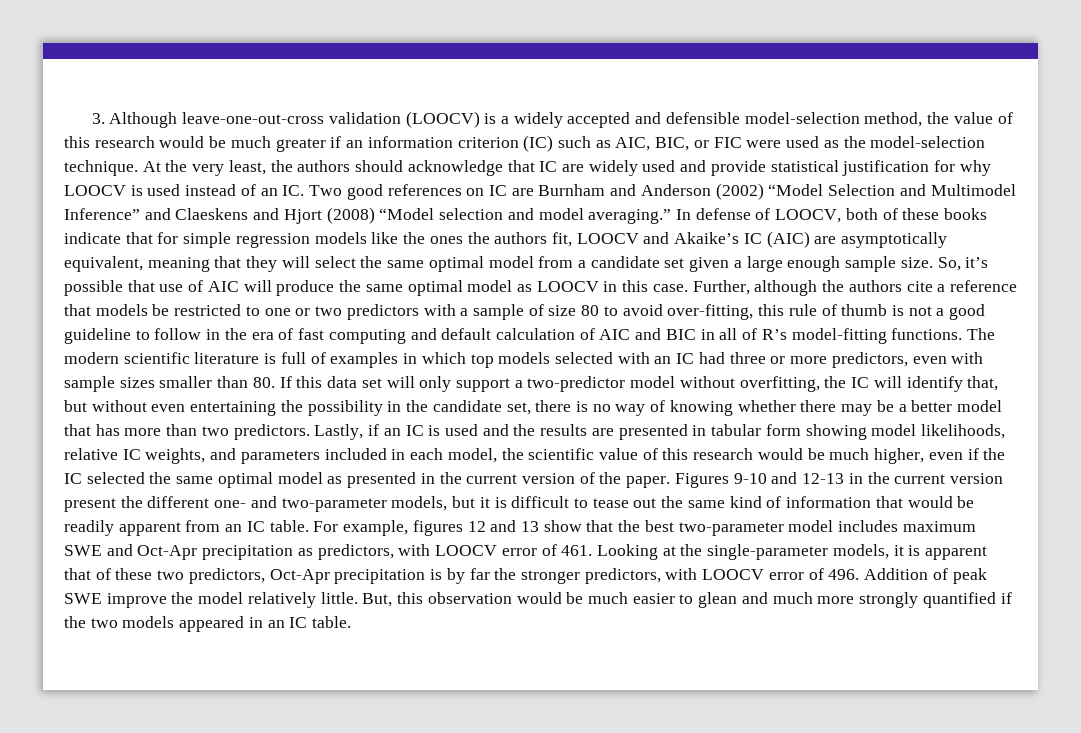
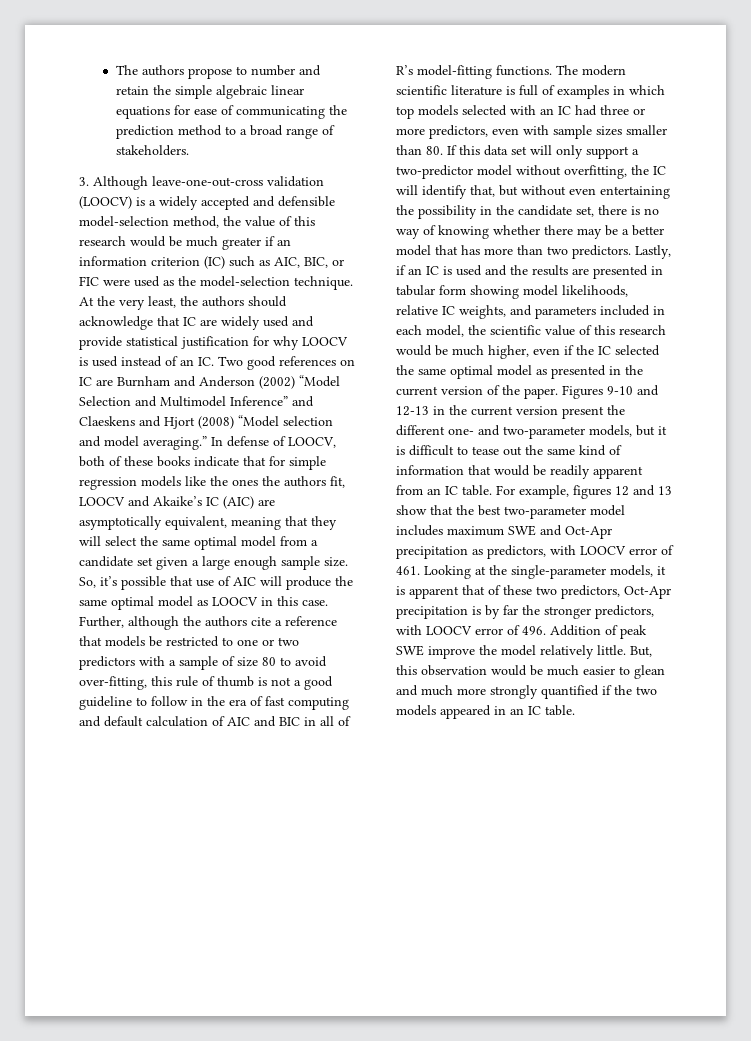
(91, 118) none -> [116,65,322,79] [116,85,305,99] [116,105,348,119] [116,125,336,139] [116,145,190,156] The authors propose to number and retain the simple algebraic linear equations for ease of communicating the prediction method to a broad range of stakeholders. //

